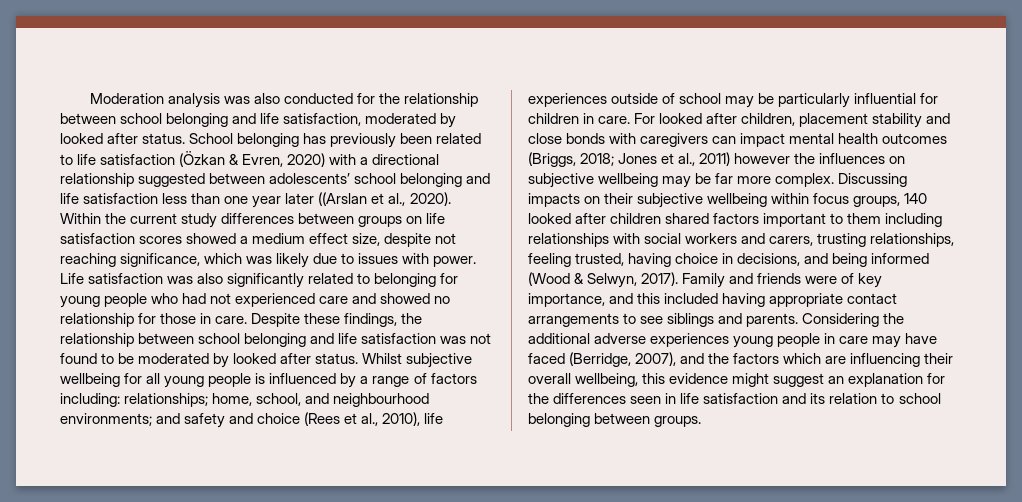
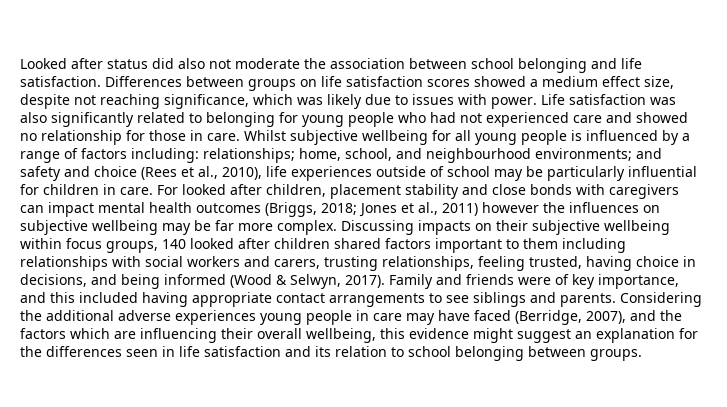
[89,93,478,108] [60,113,457,128] [60,133,482,148] [60,151,440,167] [60,173,491,187] [60,192,451,208] [60,213,295,228] Moderation analysis was also conducted for the relationship between school belonging and life satisfaction, moderated by looked after status. School belonging has previously been related to life satisfaction (Özkan & Evren, 2020) with a directional relationship suggested between adolescents’ school belonging and life satisfaction less than one year later ((Arslan et al., 2020). Within the current study differences -> [20,58,642,73] [20,76,182,87] Looked after status did also not moderate the association between school belonging and life satisfaction. Differences
[251,313,423,327] [60,333,492,347] [60,353,359,368] Despite these findings, the relationship between school belonging and life satisfaction was not found to be moderated by looked after status. -> (240, 137) none

